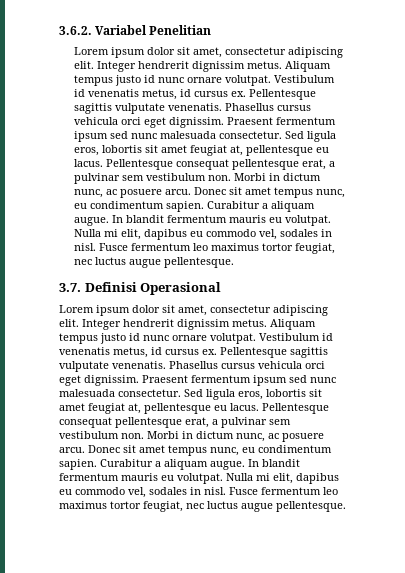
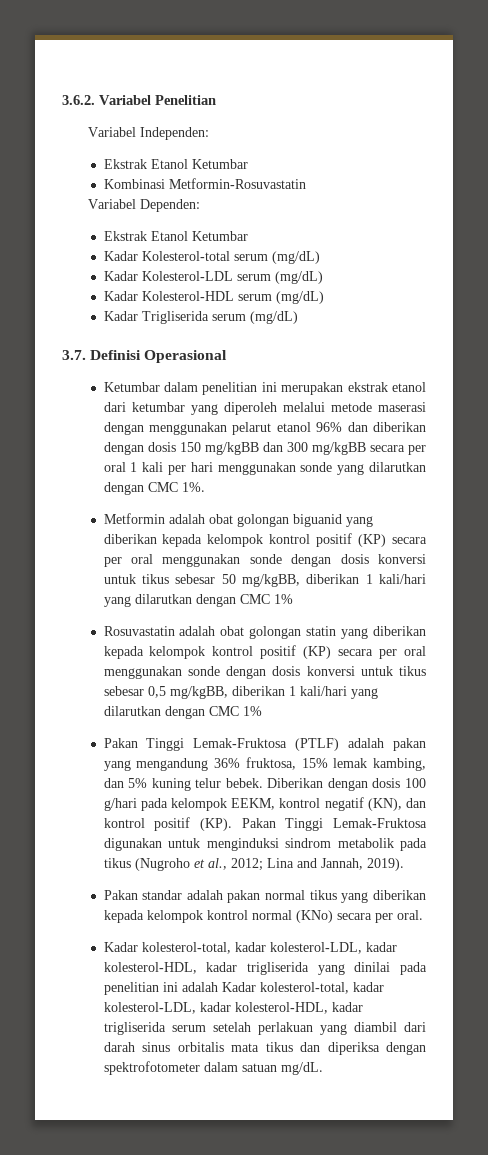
[73,47,343,58] [73,61,331,72] [73,75,335,86] [73,89,316,100] [73,103,311,114] [73,117,336,128] [73,131,336,142] [73,145,329,156] [73,159,335,170] [73,173,321,184] [73,187,345,198] [73,201,315,212] [73,215,331,226] [73,229,332,240] [73,243,335,254] [73,257,234,268] [59,282,222,295] [59,305,328,316] [59,319,316,330] [59,333,333,344] [59,347,328,358] [59,361,325,372] [59,375,336,386] [59,389,322,400] [59,403,329,414] [59,417,291,428] [59,431,324,442] [59,445,332,456] [59,459,300,470] [59,473,339,484] [59,487,338,498] [59,501,346,512] Lorem ipsum dolor sit amet, consectetur adipiscing elit. Integer hendrerit dignissim metus. Aliquam tempus justo id nunc ornare volutpat. Vestibulum id venenatis metus, id cursus ex. Pellentesque sagittis vulputate venenatis. Phasellus cursus vehicula orci eget dignissim. Praesent fermentum ipsum sed nunc malesuada consectetur. Sed ligula eros, lobortis sit amet feugiat at, pellentesque eu lacus. Pellentesque consequat pellentesque erat, a pulvinar sem vestibulum non. Morbi in dictum nunc, ac posuere arcu. Donec sit amet tempus nunc, eu condimentum sapien. Curabitur a aliquam augue. In blandit fermentum mauris eu volutpat. Nulla mi elit, dapibus eu commodo vel, sodales in nisl. Fusce fermentum leo maximus tortor feugiat, nec luctus augue pellentesque. // 3.7. Definisi Operasional // Lorem ipsum dolor sit amet, consectetur adipiscing elit. Integer hendrerit dignissim metus. Aliquam tempus justo id nunc ornare volutpat. Vestibulum id venenatis metus, id cursus ex. Pellentesque sagittis vulputate venenatis. Phasellus cursus vehicula orci eget dignissim. Praesent fermentum ipsum sed nunc malesuada consectetur. Sed ligula eros, lobortis sit amet feugiat at, pellentesque eu lacus. Pellentesque consequat pellentesque erat, a pulvinar sem vestibulum non. Morbi in dictum nunc, ac posuere arcu. Donec sit amet tempus nunc, eu condimentum sapien. Curabitur a aliquam augue. In blandit fermentum mauris eu volutpat. Nulla mi elit, dapibus eu commodo vel, sodales in nisl. Fusce fermentum leo maximus tortor feugiat, nec luctus augue pellentesque. -> [88,127,210,140] [103,159,248,169] [103,178,306,189] [88,199,201,212] [103,231,248,241] [103,251,320,264] [103,271,323,284] [103,291,324,304] [103,311,298,324] [62,350,228,363] [103,382,426,395] [103,402,427,415] [103,422,426,435] [103,442,427,455] [103,462,427,475] [103,482,205,495] [103,513,373,527] [103,533,427,547] [103,554,426,567] [103,574,426,587] [103,594,293,607] [103,626,426,639] [103,645,426,659] [103,666,426,679] [103,686,378,699] [103,706,262,719] [103,738,427,751] [103,757,426,771] [103,778,427,791] [103,797,426,811] [103,817,428,831] [103,838,427,851] [103,858,404,871] [103,890,427,903] [103,910,423,923] [103,942,397,954] [103,962,427,975] [103,982,384,995] [103,1002,363,1014] [103,1022,427,1035] [103,1042,426,1055] [103,1061,323,1075] Variabel Independen: // Ekstrak Etanol Ketumbar // Kombinasi Metformin-Rosuvastatin // Variabel Dependen: // Ekstrak Etanol Ketumbar // Kadar Kolesterol-total serum (mg/dL) // Kadar Kolesterol-LDL serum (mg/dL) // Kadar Kolesterol-HDL serum (mg/dL) // Kadar Trigliserida serum (mg/dL) // 3.7. Definisi Operasional // Ketumbar dalam penelitian ini merupakan ekstrak etanol dari ketumbar yang diperoleh melalui metode maserasi dengan menggunakan pelarut etanol 96% dan diberikan dengan dosis 150 mg/kgBB dan 300 mg/kgBB secara per oral 1 kali per hari menggunakan sonde yang dilarutkan dengan CMC 1%. // Metformin adalah obat golongan biguanid yang diberikan kepada kelompok kontrol positif (KP) secara per oral menggunakan sonde dengan dosis konversi untuk tikus sebesar 50 mg/kgBB, diberikan 1 kali/hari yang dilarutkan dengan CMC 1% // Rosuvastatin adalah obat golongan statin yang diberikan kepada kelompok kontrol positif (KP) secara per oral menggunakan sonde dengan dosis konversi untuk tikus sebesar 0,5 mg/kgBB, diberikan 1 kali/hari yang dilarutkan dengan CMC 1% // Pakan Tinggi Lemak-Fruktosa (PTLF) adalah pakan yang mengandung 36% fruktosa, 15% lemak kambing, dan 5% kuning telur bebek. Diberikan dengan dosis 100 g/hari pada kelompok EEKM, kontrol negatif (KN), dan kontrol positif (KP). Pakan Tinggi Lemak-Fruktosa digunakan untuk menginduksi sindrom metabolik pada tikus (Nugroho et al., 2012; Lina and Jannah, 2019). // Pakan standar adalah pakan normal tikus yang diberikan kepada kelompok kontrol normal (KNo) secara per oral. // Kadar kolesterol-total, kadar kolesterol-LDL, kadar kolesterol-HDL, kadar trigliserida yang dinilai pada penelitian ini adalah Kadar kolesterol-total, kadar kolesterol-LDL, kadar kolesterol-HDL, kadar trigliserida serum setelah perlakuan yang diambil dari darah sinus orbitalis mata tikus dan diperiksa dengan spektrofotometer dalam satuan mg/dL.

